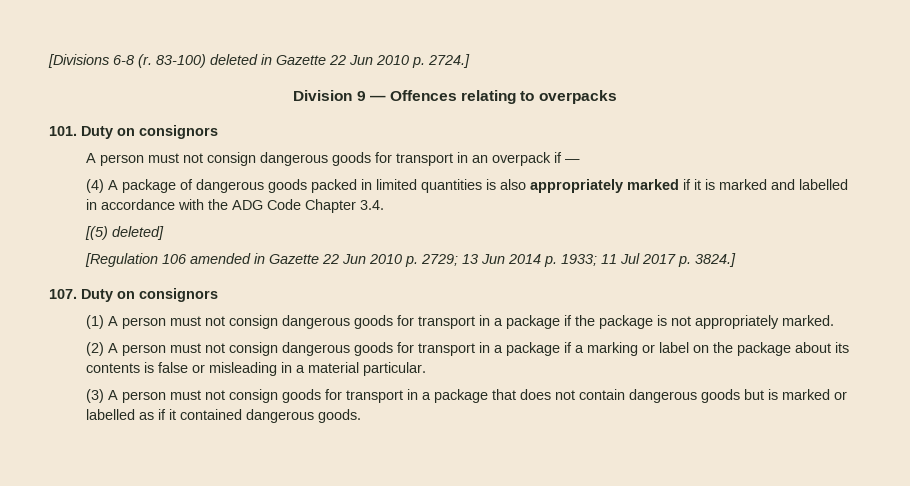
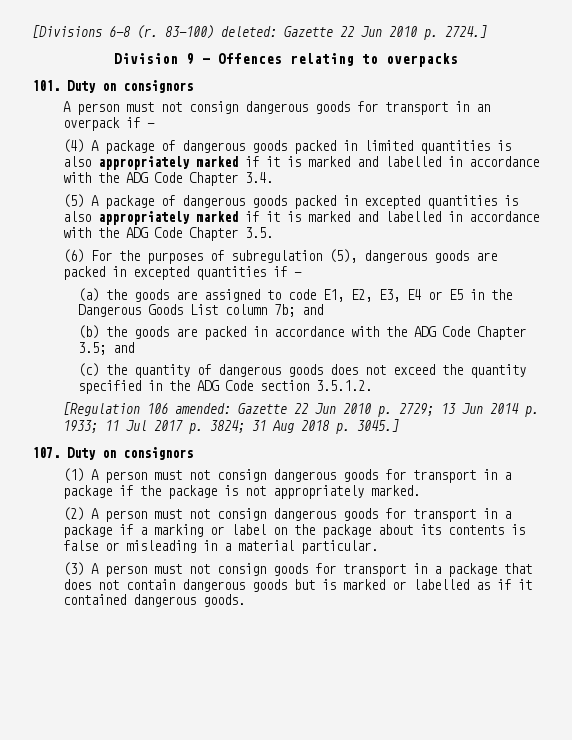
[210,54,272,65] deleted in -> [221,26,277,37] deleted:
[85,226,165,240] [(5) deleted] -> [62,194,518,209] [62,211,539,225] [62,227,273,241] [62,249,497,264] [62,266,302,280] [77,288,512,302] [77,304,323,317] [77,325,526,340] [77,342,134,355] [77,363,526,378] [77,380,372,394] (5) A package of dangerous goods packed in excepted quantities is also appropriately marked if it is marked and labelled in accordance with the ADG Code Chapter 3.5. // (6) For the purposes of subregulation (5), dangerous goods are packed in excepted quantities if — // (a) the goods are assigned to code E1, E2, E3, E4 or E5 in the Dangerous Goods List column 7b; and // (b) the goods are packed in accordance with the ADG Code Chapter 3.5; and // (c) the quantity of dangerous goods does not exceed the quantity specified in the ADG Code section 3.5.1.2.
[190,253,266,264] amended in -> [174,403,231,414] amended:
[695,253,737,267] 3824.] -> [209,419,399,434] 3824; 31 Aug 2018 p. 3045.]

